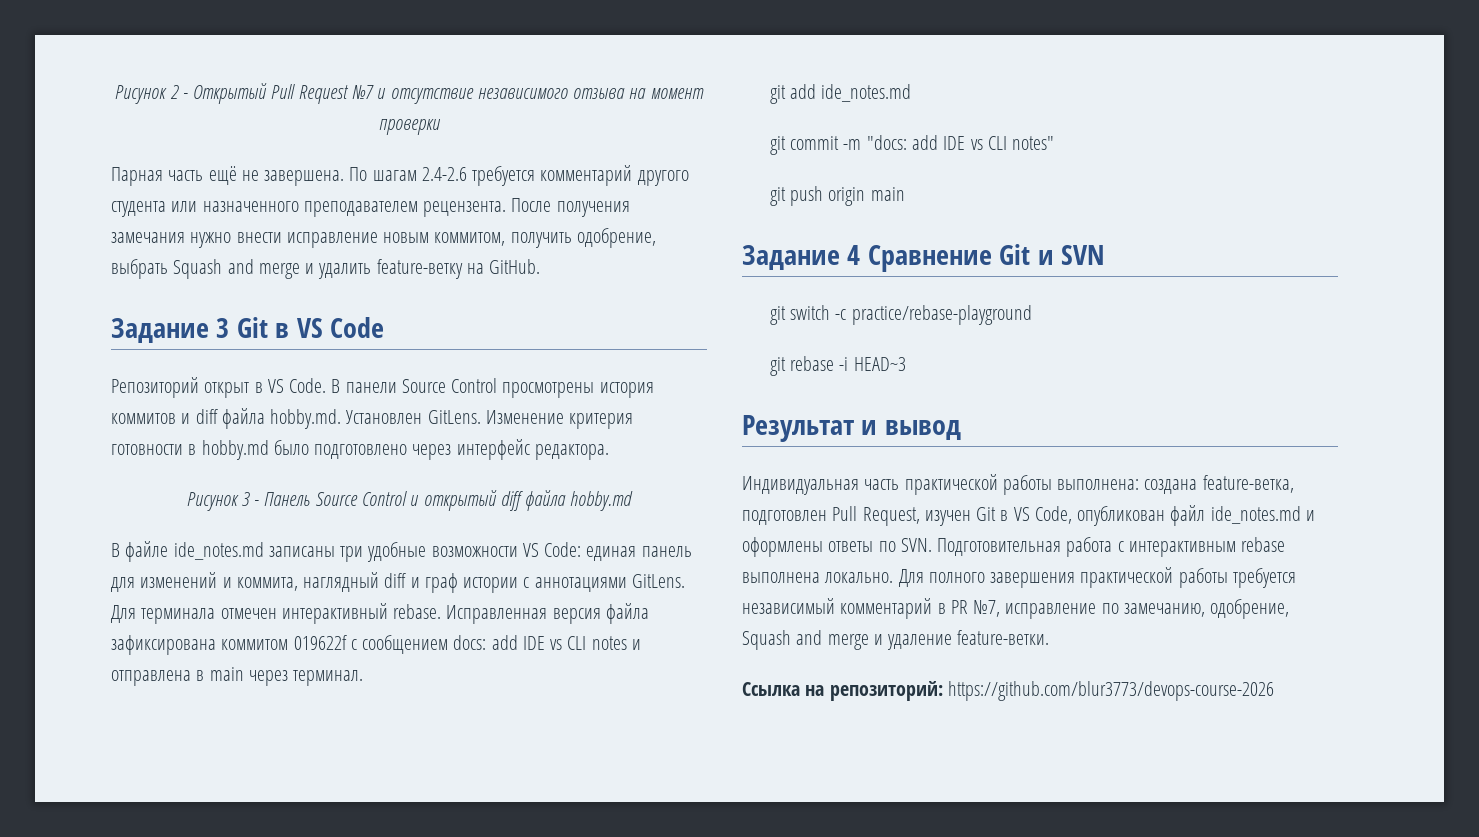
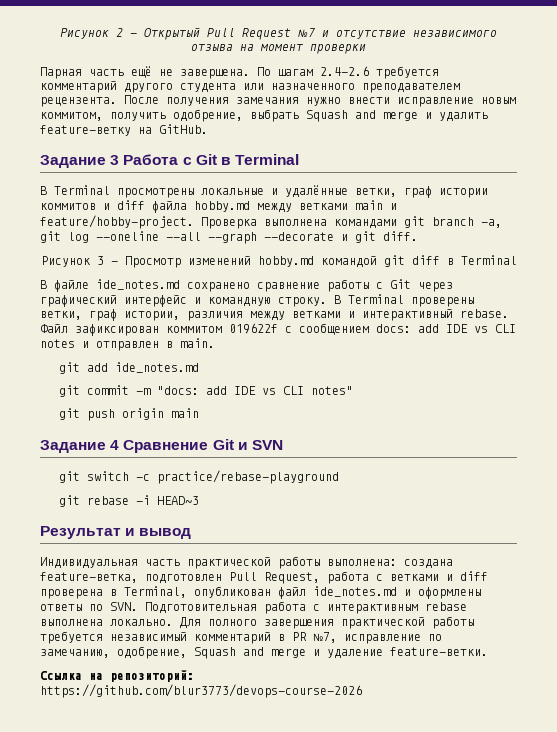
[236,317,385,338] [111,377,654,398] [111,408,634,429] [111,439,609,460] [186,490,634,511] [111,541,692,562] [111,572,685,593] [111,603,649,624] [111,635,216,655] Git в VS Code // Репозиторий открыт в VS Code. В панели Source Control просмотрены история коммитов и diff файла hobby.md. Установлен GitLens. Изменение критерия готовности в hobby.md было подготовлено через интерфейс редактора. // Рисунок 3 - Панель Source Control и открытый diff файла hobby.md // В файле ide_notes.md записаны три удобные возможности VS Code: единая панель для изменений и коммита, наглядный diff и граф истории с аннотациями GitLens. Для терминала отмечен интерактивный rebase. Исправленная версия файла зафиксирована -> [123,154,300,165] [40,185,488,198] [40,200,397,213] [40,215,502,229] [40,231,418,244] [40,255,517,268] [40,279,453,292] [40,294,474,307] [40,309,509,321] [40,324,159,336] Работа с Git в Terminal // В Terminal просмотрены локальные и удалённые ветки, граф истории коммитов и diff файла hobby.md между ветками main и feature/hobby-project. Проверка выполнена командами git branch -a, git log --oneline --all --graph --decorate и git diff. // Рисунок 3 - Просмотр изменений hobby.md командой git diff в Terminal // В файле ide_notes.md сохранено сравнение работы с Git через графический интерфейс и командную строку. В Terminal проверены ветки, граф истории, различия между ветками и интерактивный rebase. Файл зафиксирован
[111,667,364,686] отправлена в main через терминал. -> [96,338,215,351] отправлен в main.
[924,506,1072,526] изучен Git в VS Code, -> [327,571,488,584] [40,586,187,599] работа с ветками и diff проверена в Terminal,

